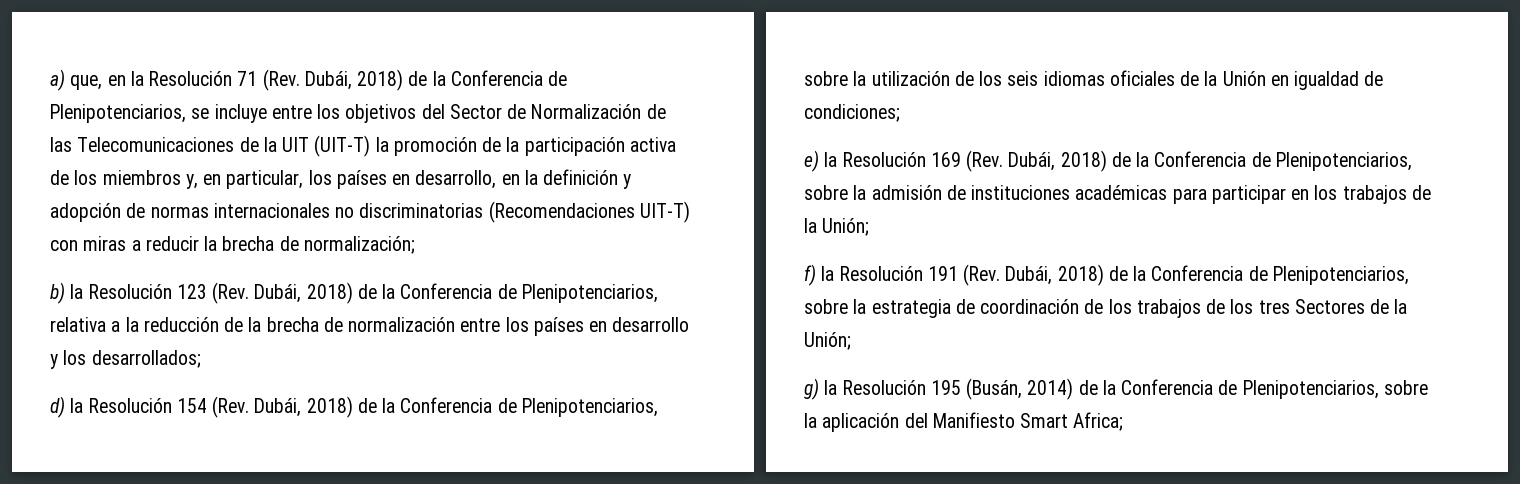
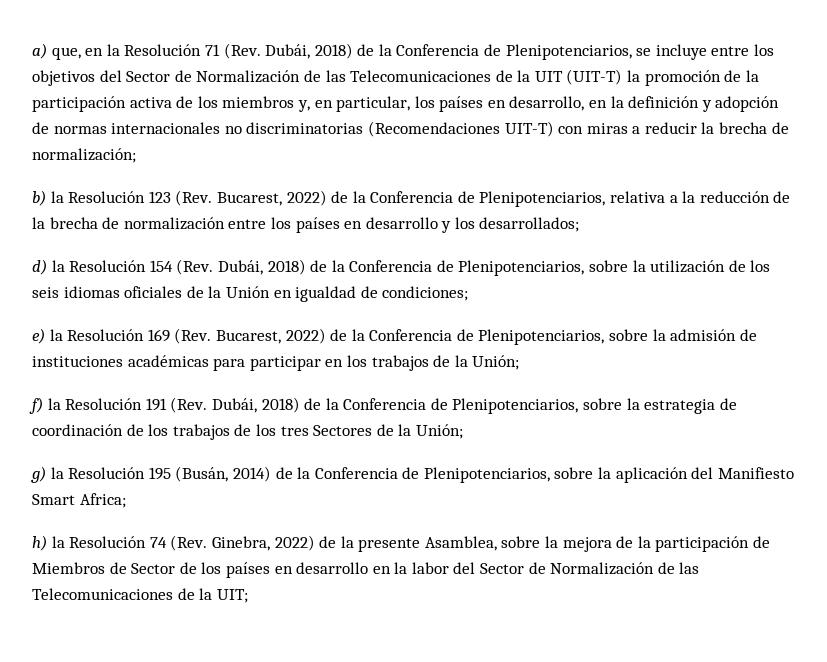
[254,282,353,304] Dubái, 2018) -> [216,190,327,206] Bucarest, 2022)
[1008,150,1107,172] Dubái, 2018) -> [215,328,326,344] Bucarest, 2022)
(1124, 421) none -> [32,535,771,552] [32,562,700,578] [32,588,248,603] // h) la Resolución 74 (Rev. Ginebra, 2022) de la presente Asamblea, sobre la mejora de la participación de Miembros de Sector de los países en desarrollo en la labor del Sector de Normalización de las Telecomunicaciones de la UIT;

